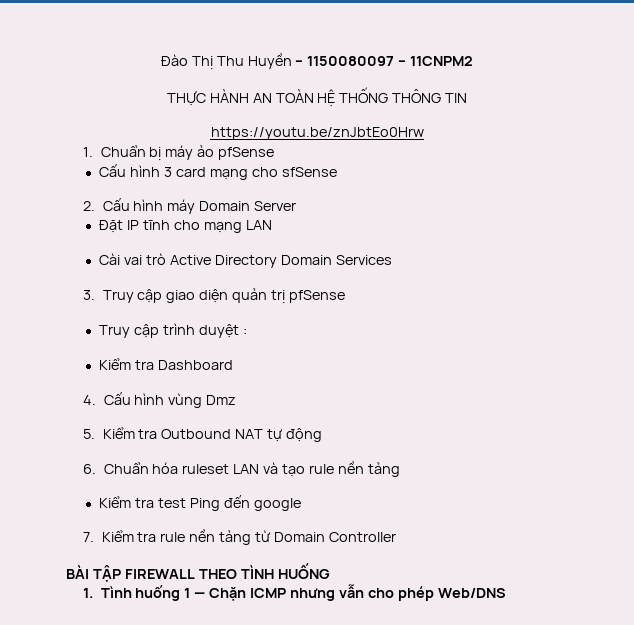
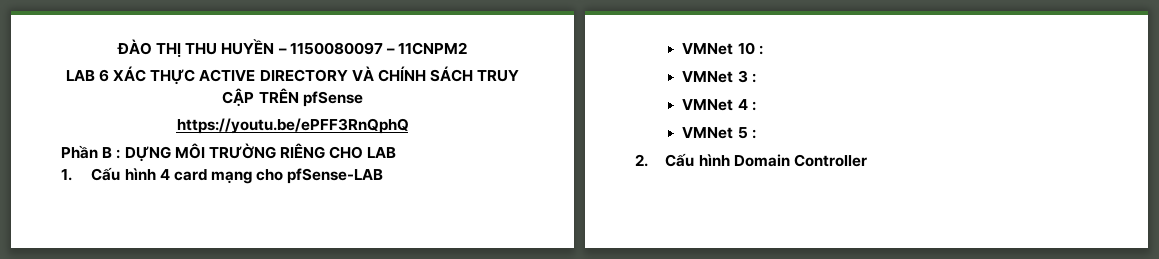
[160,53,292,70] Đào Thị Thu Huyền -> [116,39,275,58] ĐÀO THỊ THU HUYỀN
[166,87,468,107] [210,127,424,140] [83,145,275,161] [99,164,337,180] [83,198,297,214] [99,220,272,233] [99,253,392,268] [83,288,346,304] [99,323,247,338] [99,358,234,370] [83,392,237,408] [83,427,323,442] [83,461,400,477] [99,495,301,511] [83,529,396,545] [66,563,330,582] [83,584,506,601] THỰC HÀNH AN TOÀN HỆ THỐNG THÔNG TIN // https://youtu.be/znJbtEo0Hrw // 1. Chuẩn bị máy ảo pfSense // Cấu hình 3 card mạng cho sfSense // 2. Cấu hình máy Domain Server // Đặt IP tĩnh cho mạng LAN // Cài vai trò Active Directory Domain Services // 3. Truy cập giao diện quản trị pfSense // Truy cập trình duyệt : // Kiểm tra Dashboard // 4. Cấu hình vùng Dmz // 5. Kiểm tra Outbound NAT tự động // 6. Chuẩn hóa ruleset LAN và tạo rule nền tảng // Kiểm tra test Ping đến google // 7. Kiểm tra rule nền tảng từ Domain Controller // BÀI TẬP FIREWALL THEO TÌNH HUỐNG // 1. Tình huống 1 — Chặn ICMP nhưng vẫn cho phép Web/DNS -> [65,66,520,85] [222,88,363,107] [176,118,409,134] [61,143,397,162] [61,167,384,184] [682,42,763,55] [682,70,756,83] [682,99,756,111] [682,127,756,139] [635,153,867,167] LAB 6 XÁC THỰC ACTIVE DIRECTORY VÀ CHÍNH SÁCH TRUY CẬP TRÊN pfSense // https://youtu.be/ePFF3RnQphQ // Phần B : DỰNG MÔI TRƯỜNG RIÊNG CHO LAB // 1. Cấu hình 4 card mạng cho pfSense-LAB // VMNet 10 : // VMNet 3 : // VMNet 4 : // VMNet 5 : // 2. Cấu hình Domain Controller

